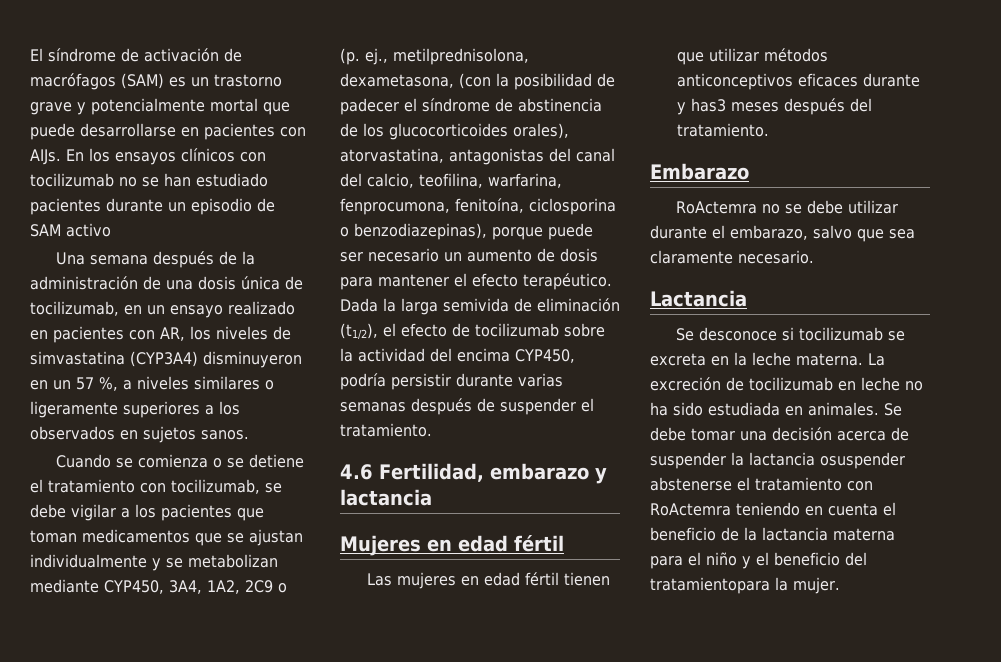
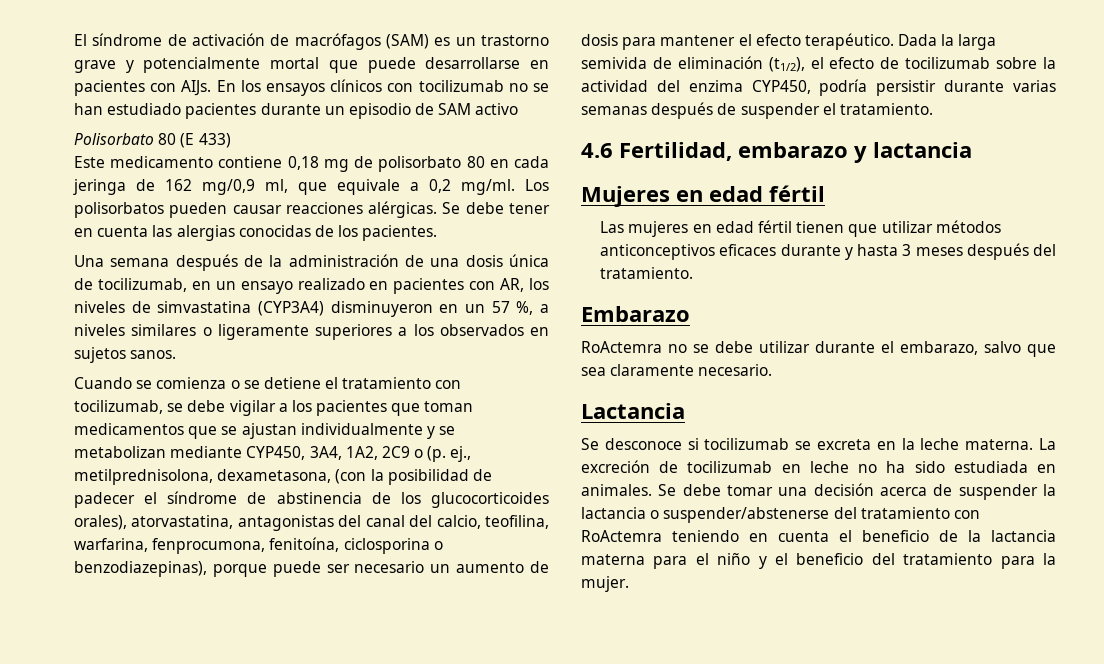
(111, 230) none -> [74,133,231,148] [74,156,549,172] [73,179,549,195] [74,201,550,218] [74,225,438,241] // Polisorbato 80 (E 433) // Este medicamento contiene 0,18 mg de polisorbato 80 en cada jeringa de 162 mg/0,9 ml, que equivale a 0,2 mg/ml. Los polisorbatos pueden causar reacciones alérgicas. Se debe tener en cuenta las alergias conocidas de los pacientes.
[457,348,510,362] encima -> [688,80,743,92] enzima
[691,98,727,112] has3 -> [857,244,912,256] hasta 3
[820,452,905,469] [650,477,750,491] osuspender abstenerse el -> [650,507,857,523] o suspender/abstenerse del
[650,577,770,594] tratamientopara -> [903,553,1035,569] tratamiento para

